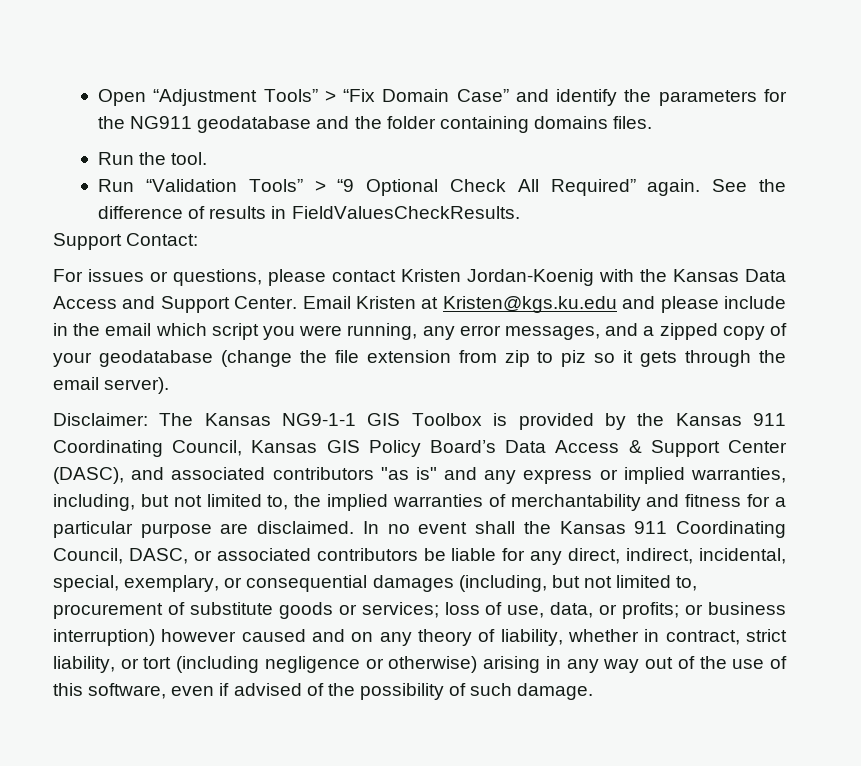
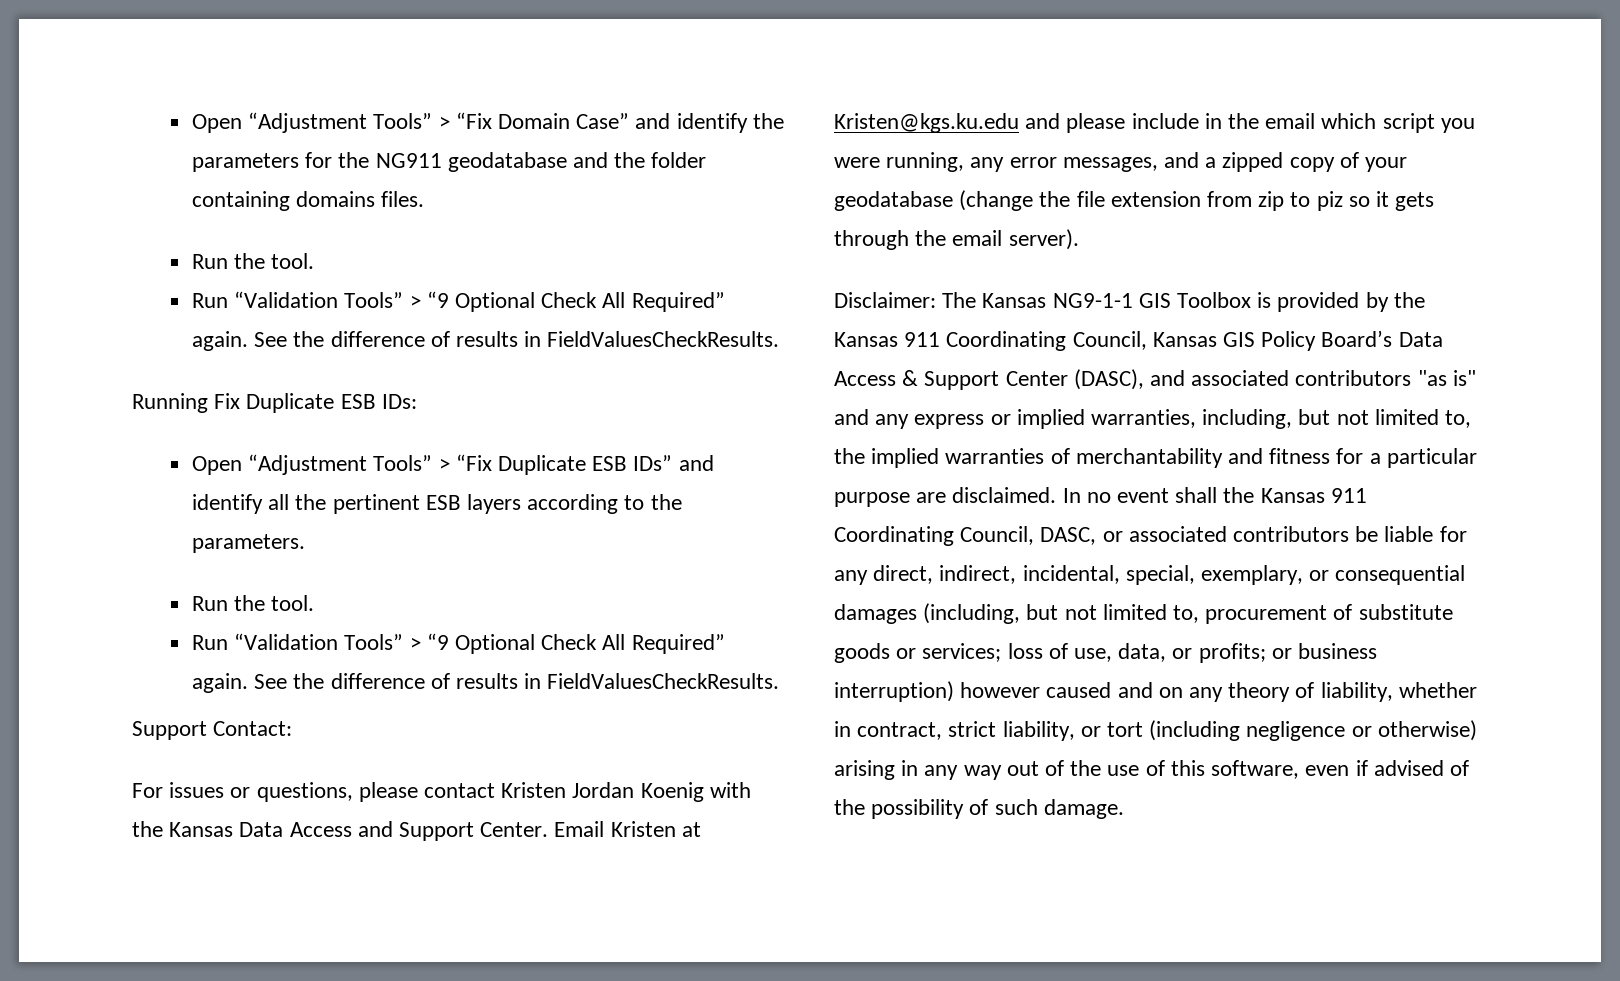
(520, 212) none -> [132,393,417,413] [191,454,714,475] [191,494,682,514] [191,534,305,553] [191,595,315,611] [191,633,725,654] [191,673,780,693] // Running Fix Duplicate ESB IDs: // Open “Adjustment Tools” > “Fix Duplicate ESB IDs” and identify all the pertinent ESB layers according to the parameters. // Run the tool. // Run “Validation Tools” > “9 Optional Check All Required” again. See the difference of results in FieldValuesCheckResults.
[467,269,594,286] Jordan-Koenig -> [572,782,704,802] Jordan Koenig

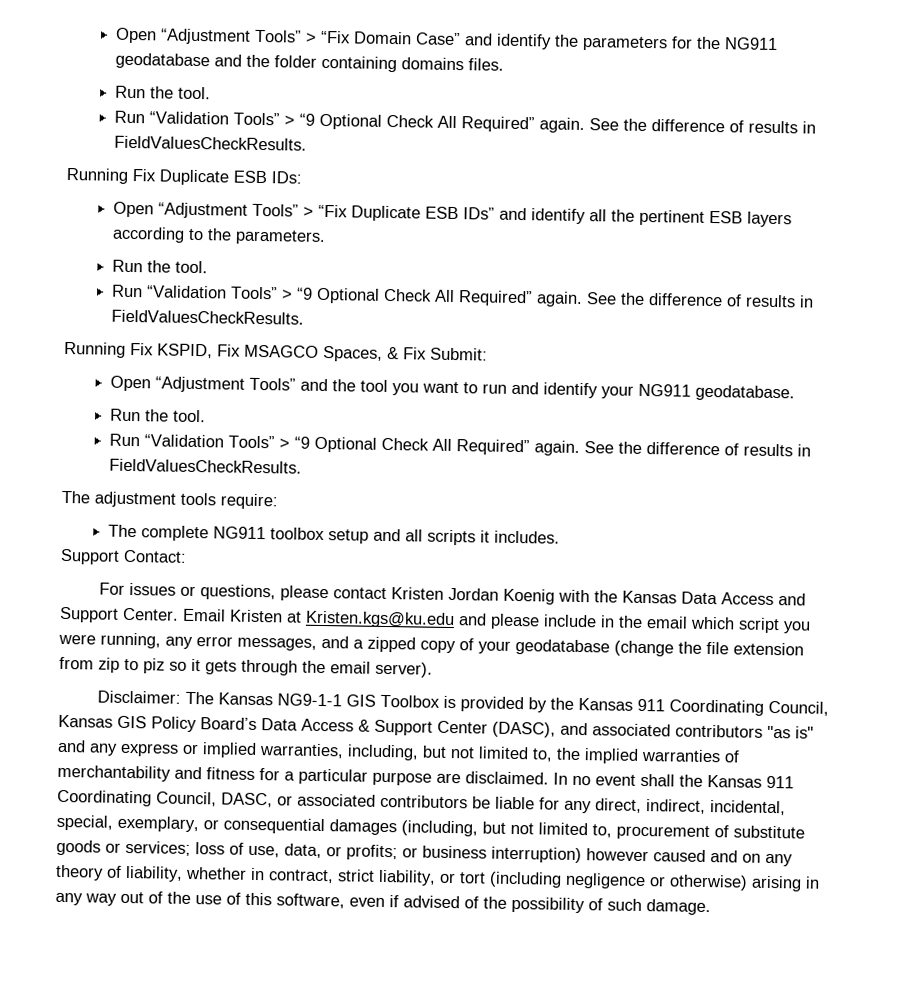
(780, 681) none -> [64,341,488,362] [110,375,796,402] [110,408,207,423] [109,433,812,457] [109,458,303,474] [61,490,278,510] [108,524,561,546] // Running Fix KSPID, Fix MSAGCO Spaces, & Fix Submit: // Open “Adjustment Tools” and the tool you want to run and identify your NG911 geodatabase. // Run the tool. // Run “Validation Tools” > “9 Optional Check All Required” again. See the difference of results in FieldValuesCheckResults. // The adjustment tools require: // The complete NG911 toolbox setup and all scripts it includes.
[834,113,1019,133] Kristen@kgs.ku.edu -> [305,610,455,629] Kristen.kgs@ku.edu

